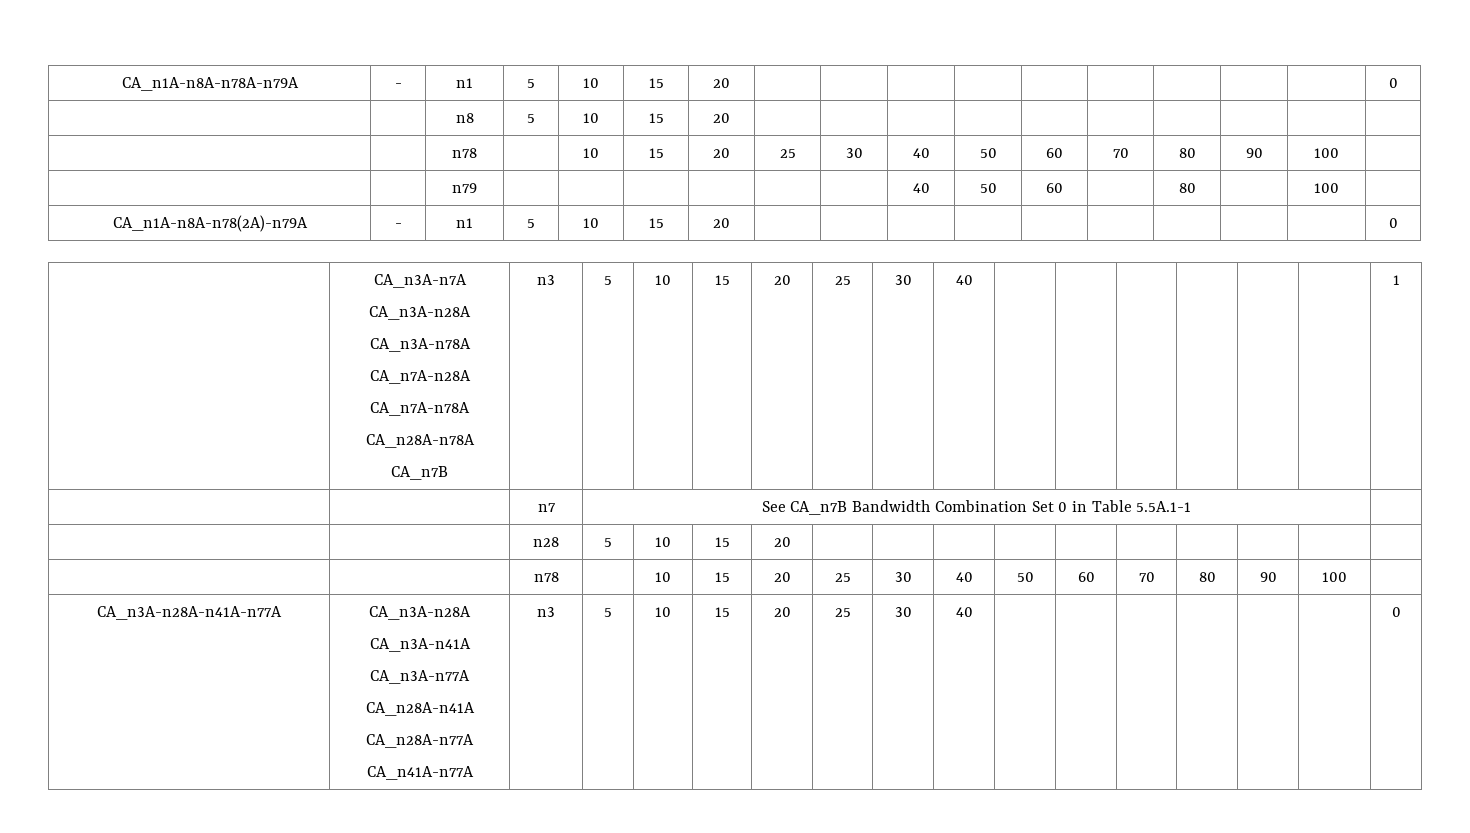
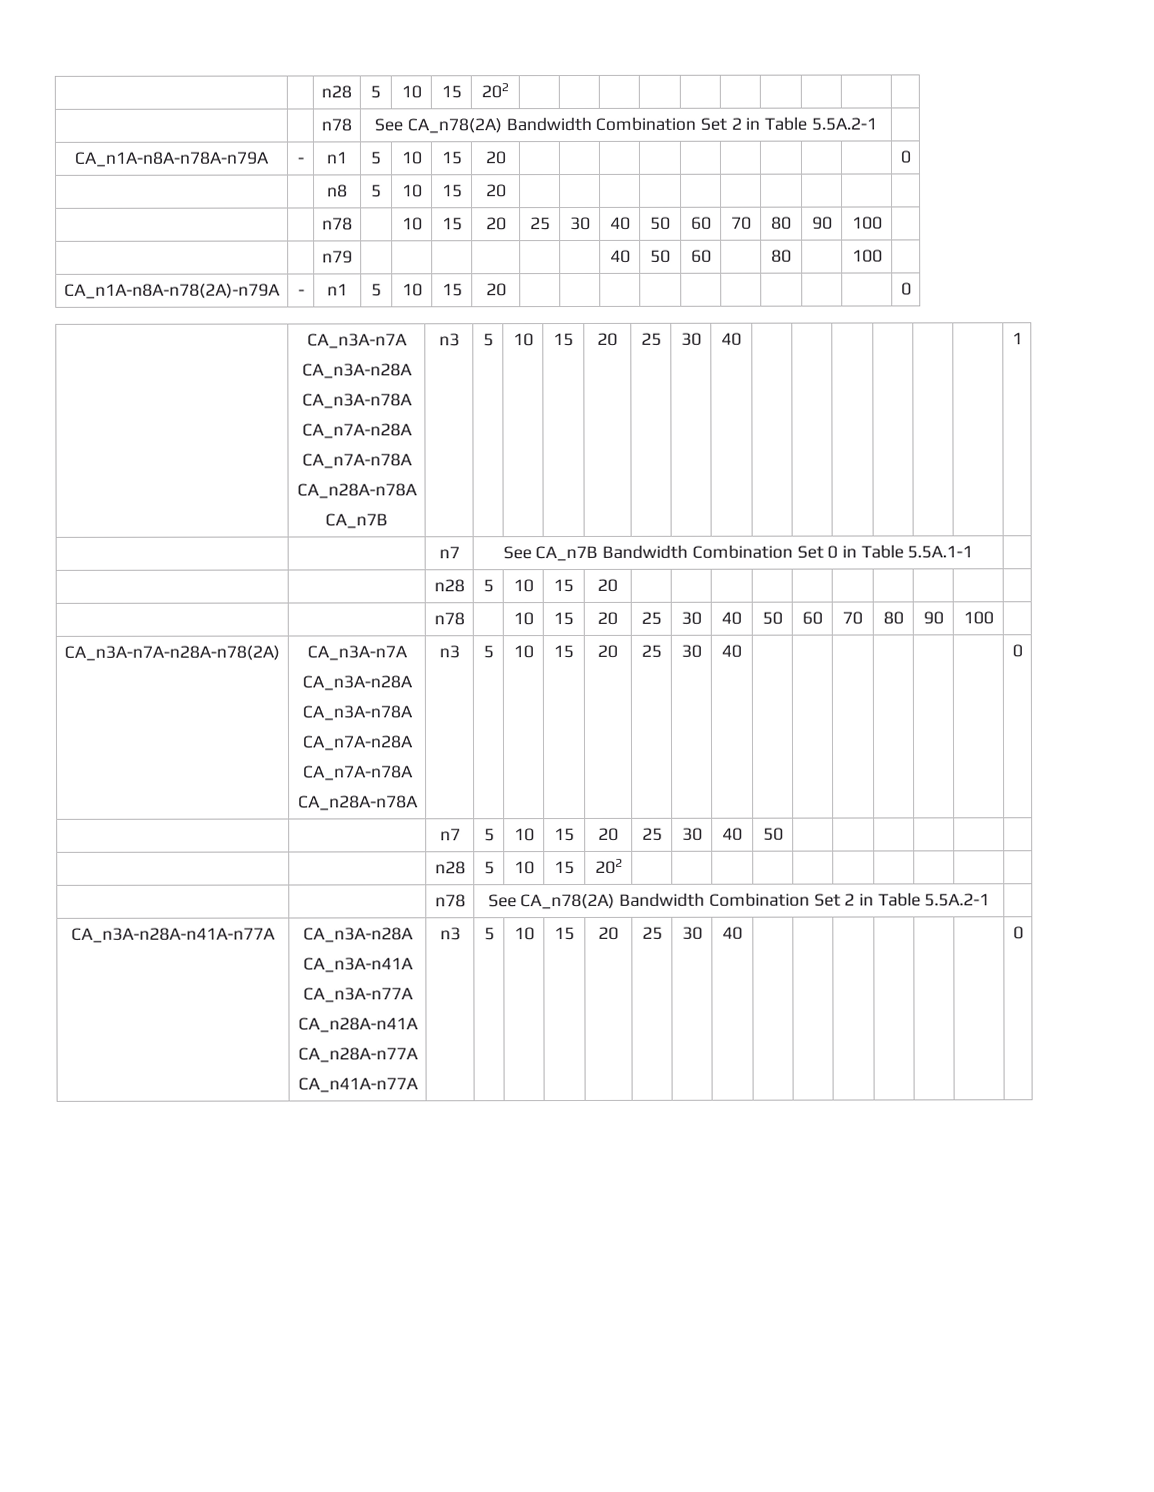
(121, 84) none -> [321,85,352,99] [370,85,381,99] [400,85,422,99] [440,85,462,99] [481,83,509,99] [321,118,352,132] [374,116,877,134] | | n28 | 5 | 10 | 15 | 202 | | | | | | | | | | // | | n78 | See CA_n78(2A) Bandwidth Combination Set 2 in Table 5.5A.2-1 | //
(1347, 577) none -> [64,645,280,661] [306,645,408,661] [301,675,413,691] [301,705,413,721] [301,735,414,751] [302,765,414,781] [297,795,419,811] [438,645,460,659] [482,645,494,659] [512,645,534,659] [553,645,574,659] [597,644,618,658] [640,644,662,658] [680,644,702,658] [721,644,742,658] [1011,644,1023,658] [439,828,461,841] [483,828,495,842] [513,828,535,842] [554,828,575,842] [598,827,619,841] [641,827,663,841] [681,827,703,841] [722,827,743,841] [762,827,784,841] [434,861,466,875] [483,861,495,875] [513,861,535,875] [554,861,575,875] [594,858,623,874] [434,894,466,908] [487,892,991,910] // CA_n3A-n7A-n28A-n78(2A) | CA_n3A-n7A // CA_n3A-n28A // CA_n3A-n78A // CA_n7A-n28A // CA_n7A-n78A // CA_n28A-n78A | n3 | 5 | 10 | 15 | 20 | 25 | 30 | 40 | | | | | | | 0 // | | n7 | 5 | 10 | 15 | 20 | 25 | 30 | 40 | 50 | | | | | | // | | n28 | 5 | 10 | 15 | 202 | | | | | | | | | | // | | n78 | See CA_n78(2A) Bandwidth Combination Set 2 in Table 5.5A.2-1 |

